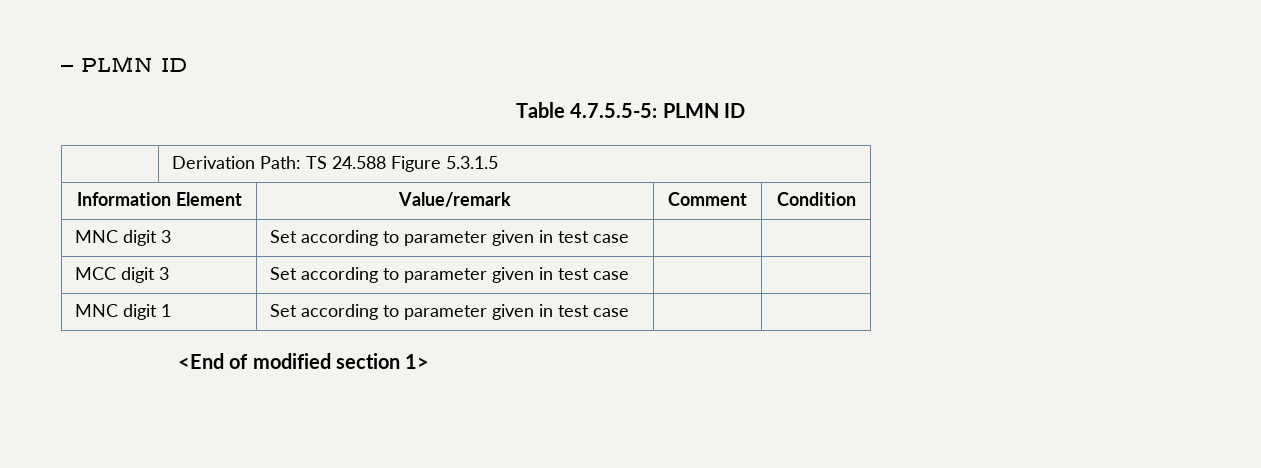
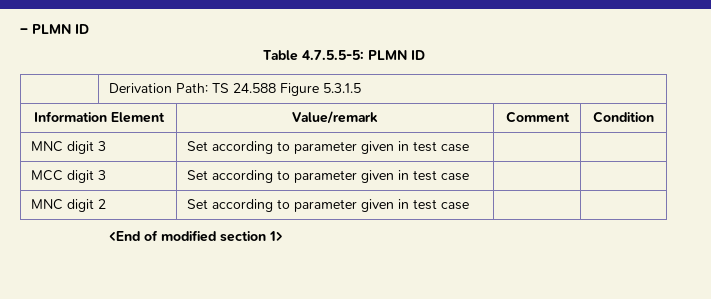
[161,304,172,317] 1 -> [97,199,106,209] 2

